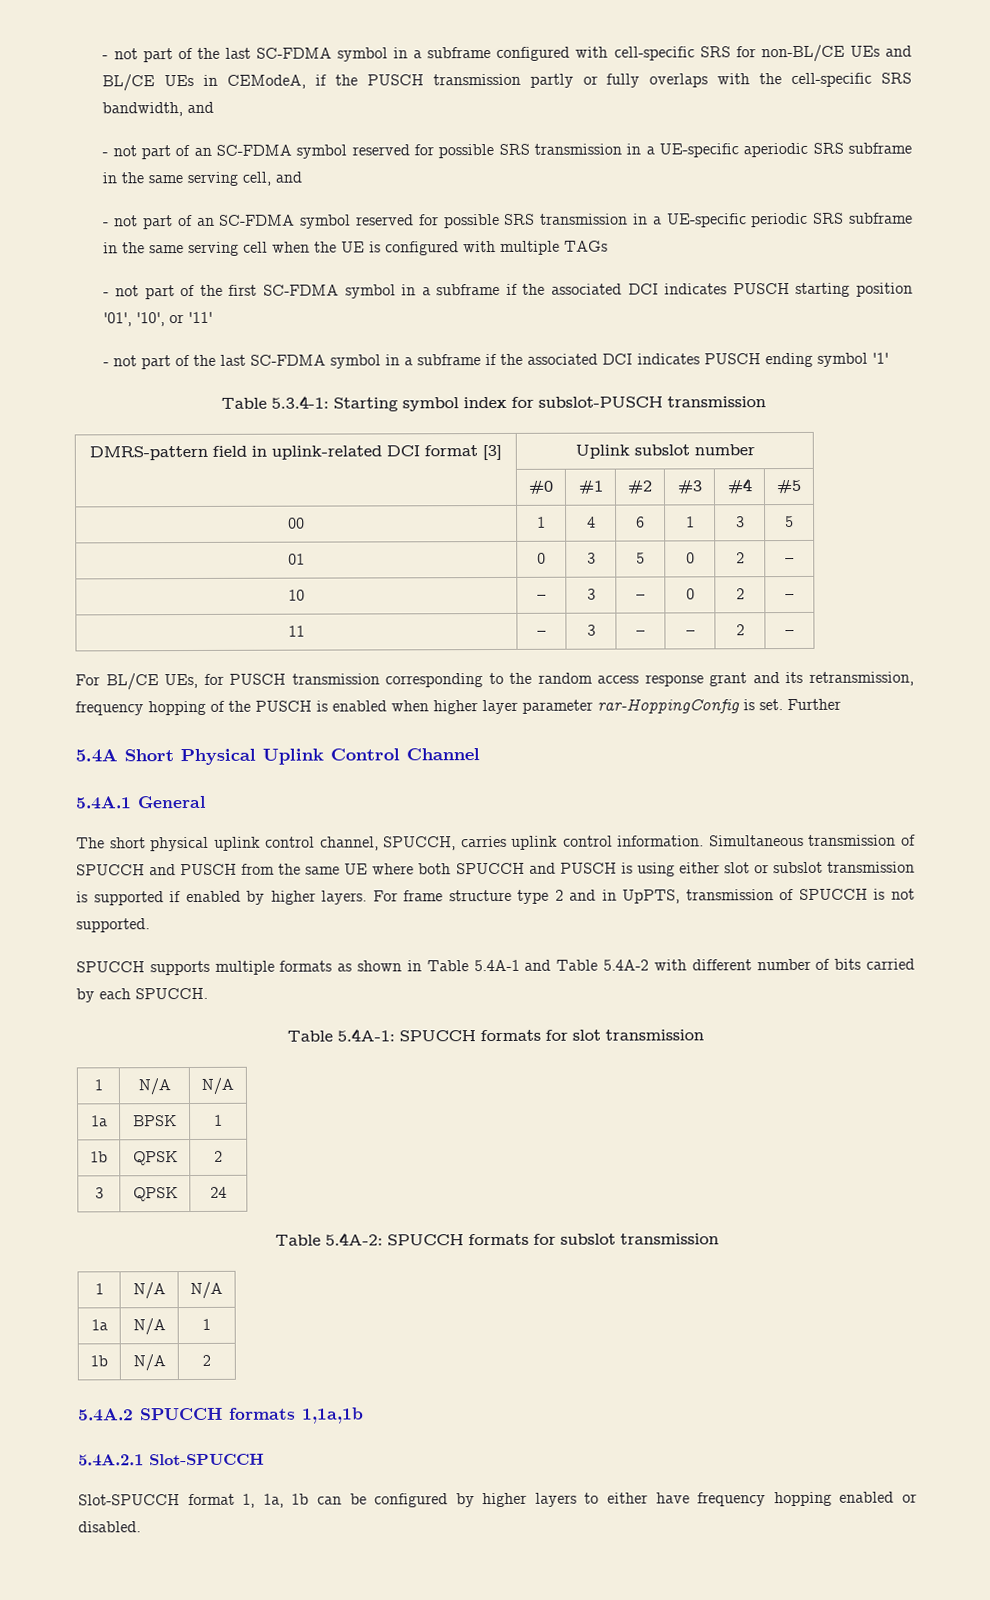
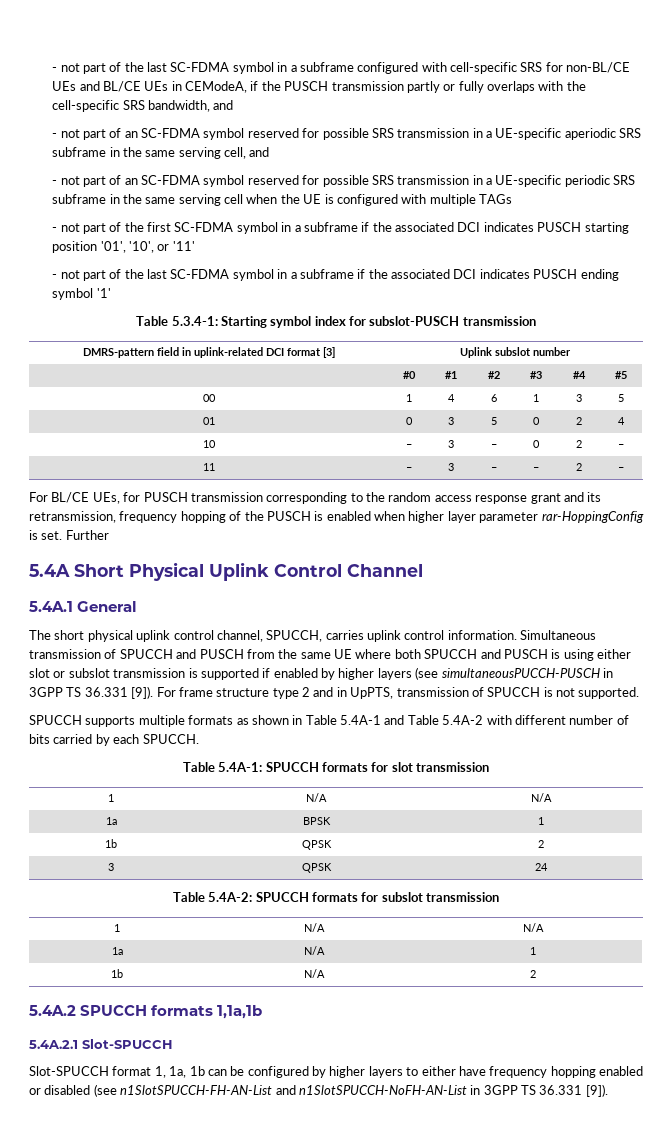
[785,558,794,564] – -> [618,417,625,425] 4
[321,890,368,905] layers. -> [377,667,613,680] [29,686,154,699] layers (see simultaneousPUCCH-PUSCH in 3GPP TS 36.331 [9]).
[78,1521,141,1533] disabled. -> [44,1084,608,1097] disabled (see n1SlotSPUCCH-FH-AN-List and n1SlotSPUCCH-NoFH-AN-List in 3GPP TS 36.331 [9]).

